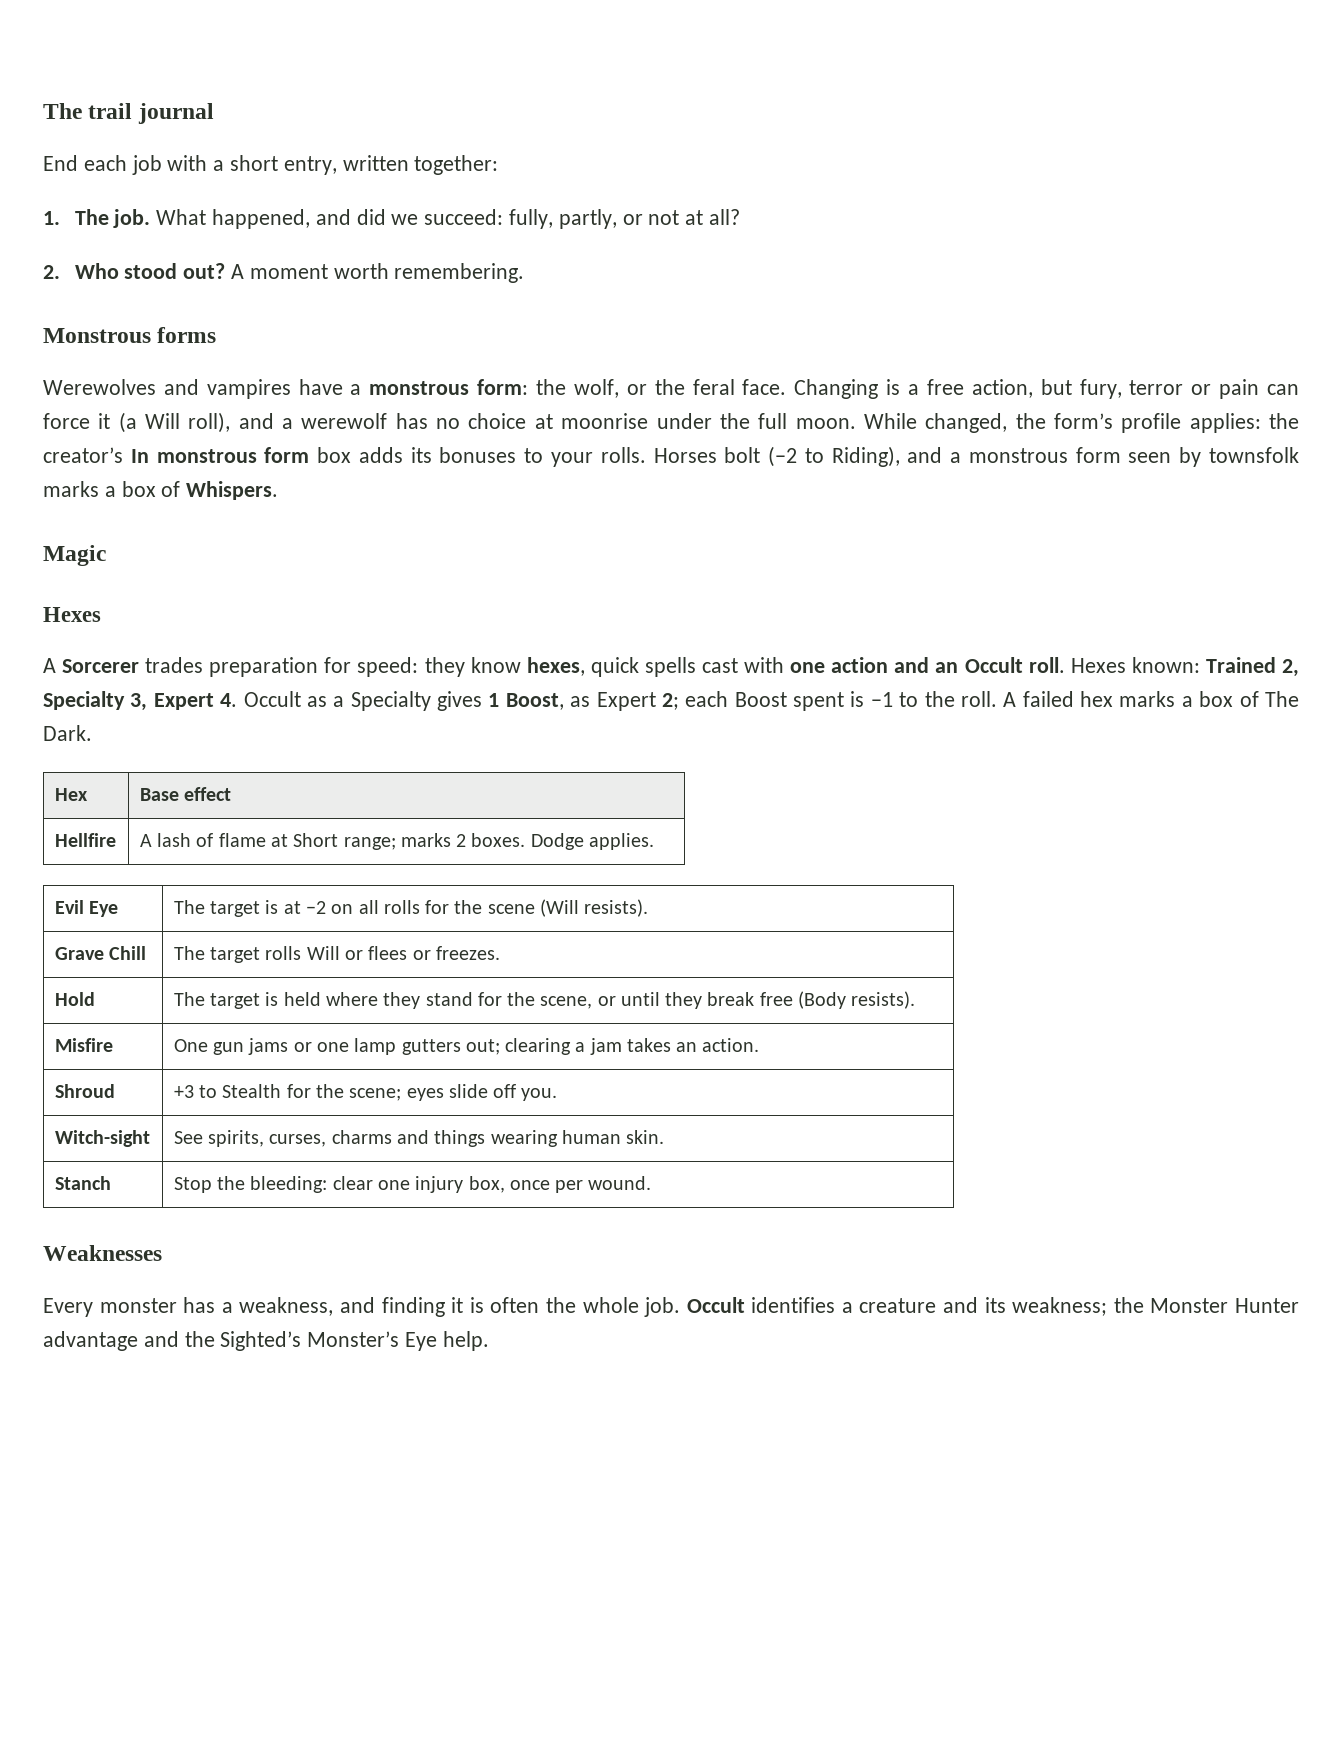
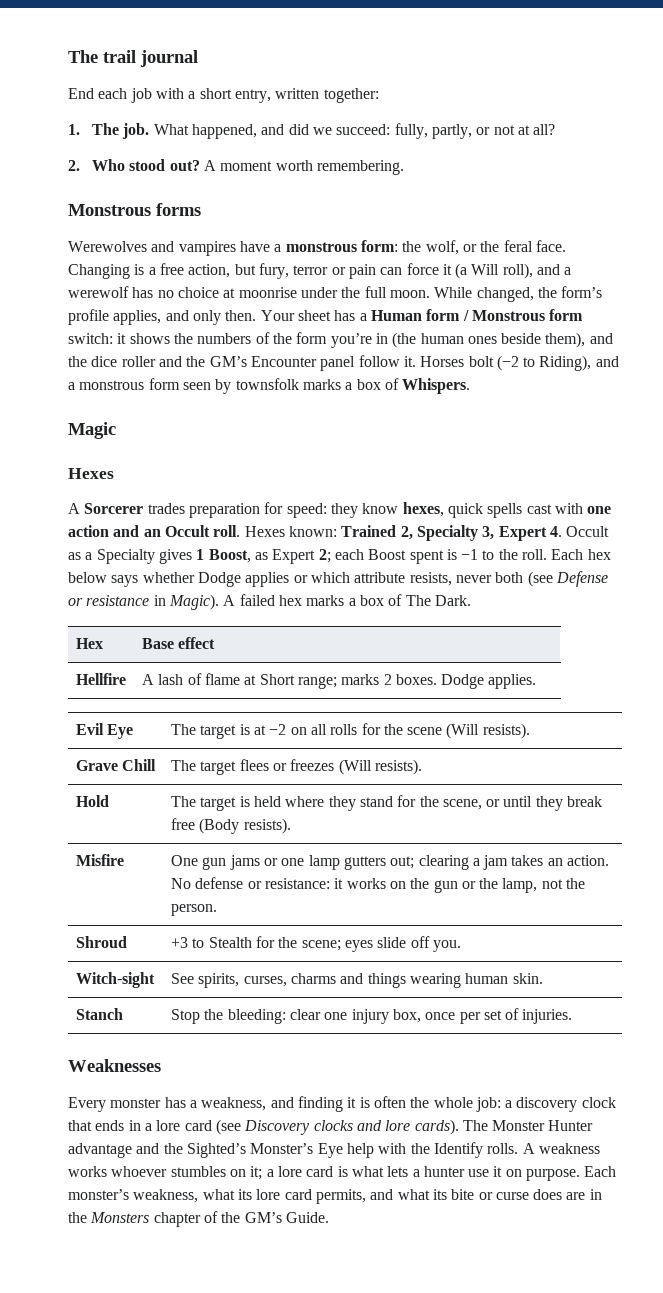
[1189,413,1299,433] [43,447,646,467] applies: the creator’s In monstrous form box adds its bonuses to your rolls. -> [113,309,584,325] [68,332,613,348] [68,355,416,371] applies, and only then. Your sheet has a Human form / Monstrous form switch: it shows the numbers of the form you’re in (the human ones beside them), and the dice roller and the GM’s Encounter panel follow it.
(997, 699) none -> [551,549,611,560] [68,571,608,587] [68,594,219,610] Each hex below says whether Dodge applies or which attribute resists, never both (see Defense or resistance in Magic).
[265,946,500,960] rolls Will or flees or freezes. -> [239,759,422,775] flees or freezes (Will resists).
(760, 1045) none -> [170,877,586,893] [170,904,217,916] No defense or resistance: it works on the gun or the lamp, not the person.
[588,1176,652,1190] wound. -> [483,1008,573,1024] set of injuries.
[644,1297,1144,1317] job. Occult identifies a creature and its weakness; the -> [475,1097,616,1112] [68,1119,488,1135] job: a discovery clock that ends in a lore card (see Discovery clocks and lore cards). The
[442,1331,489,1351] help. -> [346,1142,600,1158] [68,1166,617,1181] [68,1189,602,1204] [68,1211,329,1227] help with the Identify rolls. A weakness works whoever stumbles on it; a lore card is what lets a hunter use it on purpose. Each monster’s weakness, what its lore card permits, and what its bite or curse does are in the Monsters chapter of the GM’s Guide.

